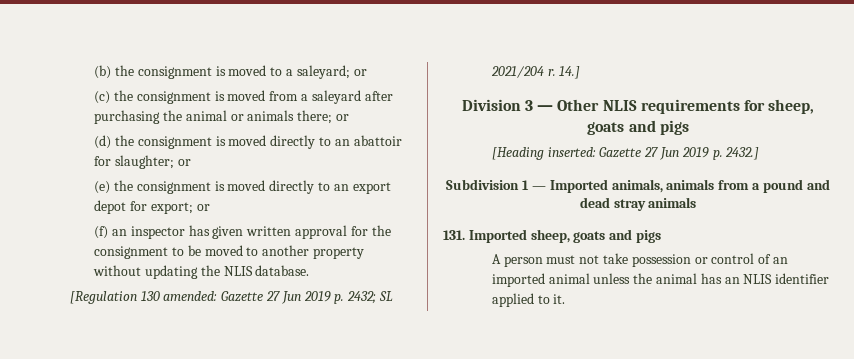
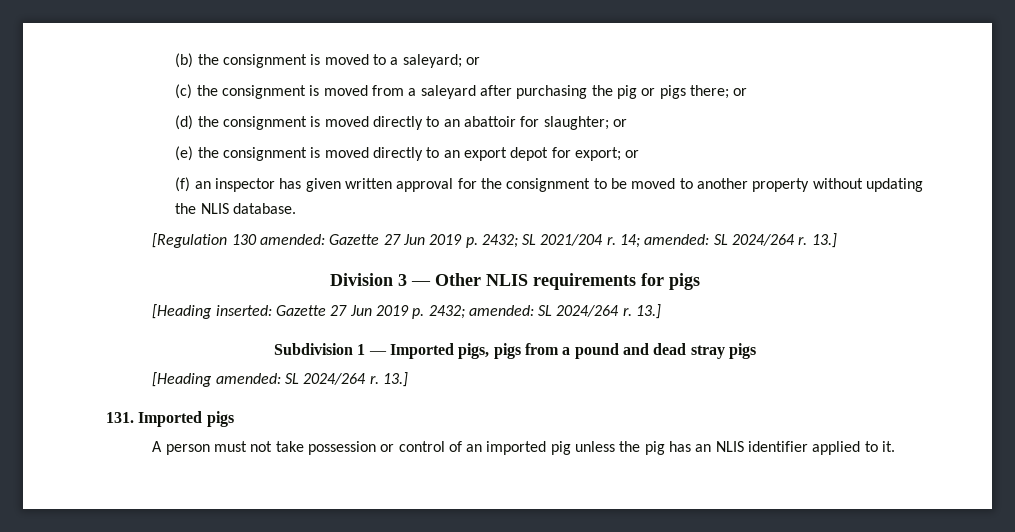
[185,110,295,121] animal or animals -> [616,85,686,99] pig or pigs
[559,66,581,79] 14.] -> [620,233,837,248] 14; amended: SL 2024/264 r. 13.]
[768,99,815,114] [587,120,656,135] sheep, goats and -> (664, 279) none
[725,147,760,160] 2432.] -> [428,304,662,319] 2432; amended: SL 2024/264 r. 13.]
[611,179,715,193] animals, animals -> [458,343,521,359] pigs, pigs
[648,197,697,208] animals -> [728,343,756,359] [152,372,408,387] pigs // [Heading amended: SL 2024/264 r. 13.]
[530,229,633,243] sheep, goats and -> (203, 419) none
[548,273,590,284] animal -> [550,441,571,455] pig
[655,273,697,284] animal -> [644,441,665,455] pig

